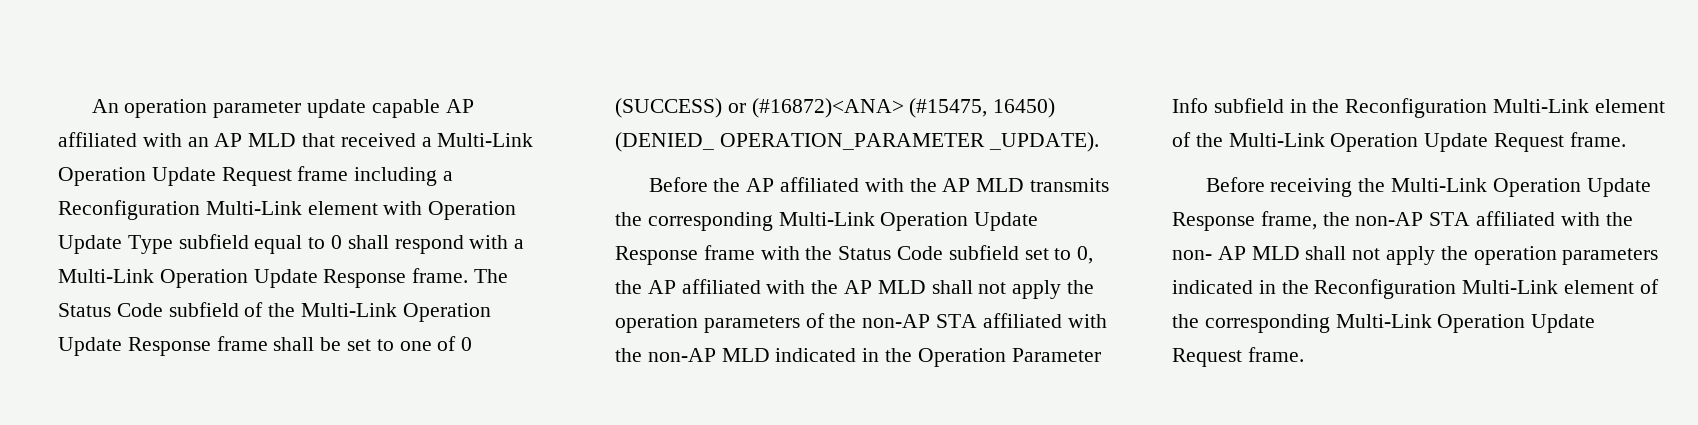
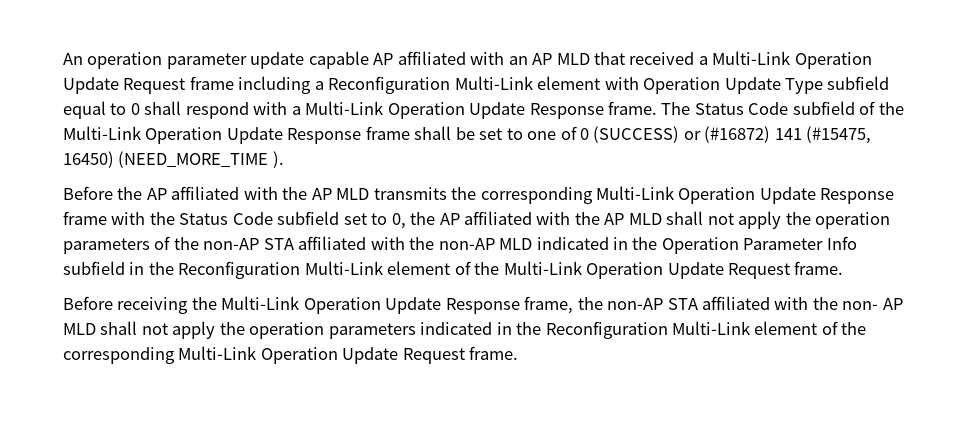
[751,98,1056,118] [615,132,1099,152] (#16872)<ANA> (#15475, 16450) (DENIED_ OPERATION_PARAMETER _UPDATE). -> [704,126,872,144] [63,151,284,168] (#16872) 141 (#15475, 16450) (NEED_MORE_TIME ).

